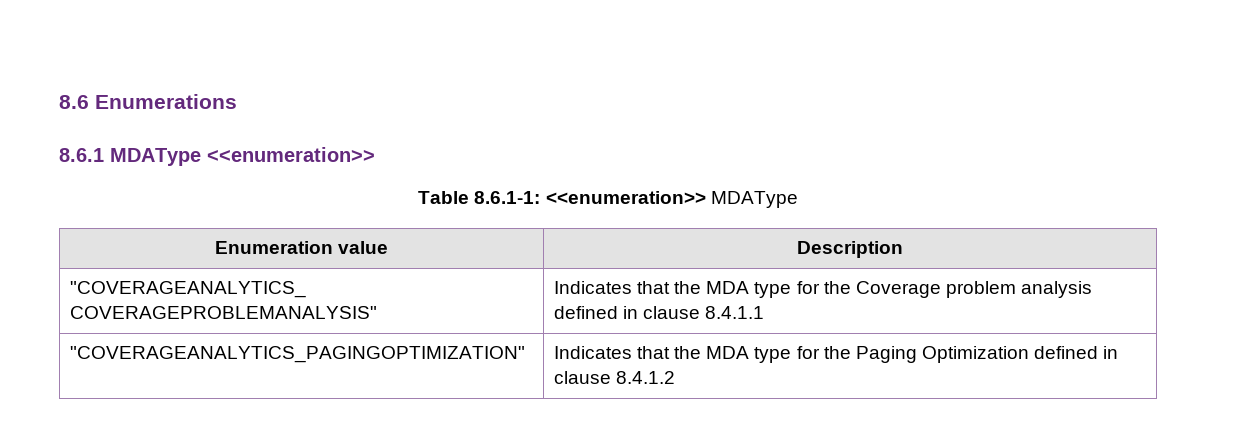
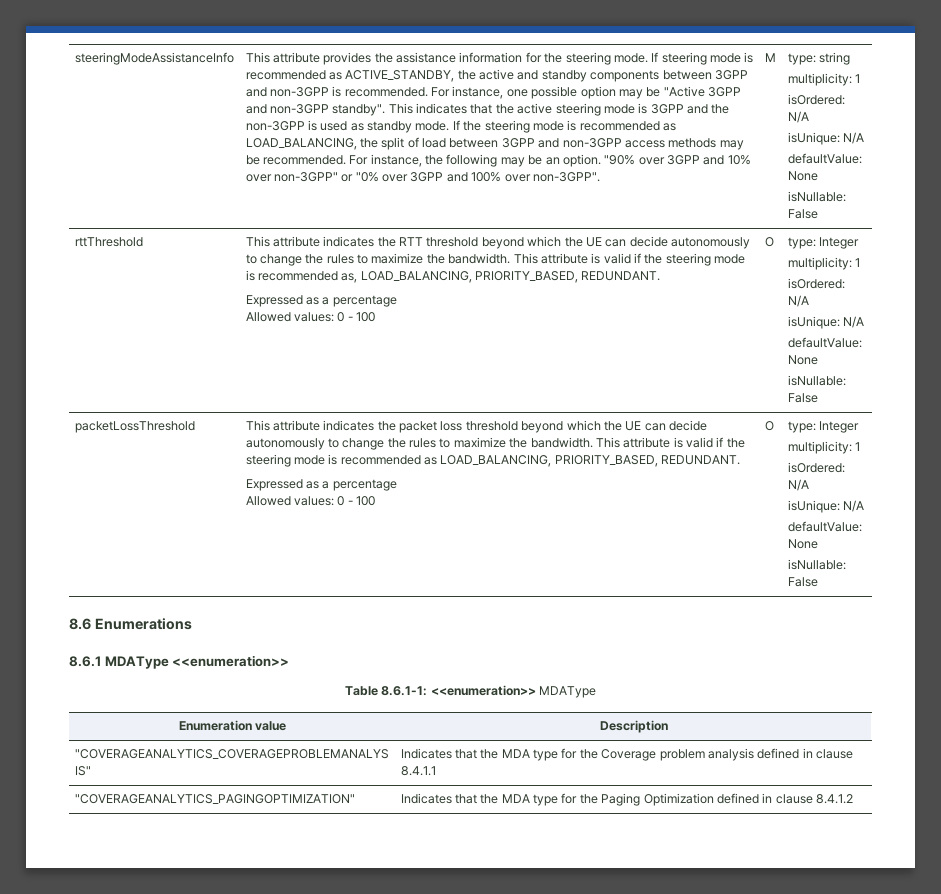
(59, 102) none -> [74,52,234,65] [245,52,754,65] [245,69,748,82] [245,86,742,99] [245,103,730,116] [245,120,677,133] [245,137,744,150] [245,154,751,167] [245,172,600,182] [764,53,776,62] [787,52,850,65] [787,73,860,86] [787,94,845,105] [787,111,809,123] [787,132,864,145] [787,153,862,164] [787,171,818,181] [787,191,846,202] [787,209,818,219] [74,237,143,247] [245,236,751,249] [245,253,746,266] [245,270,661,283] [245,295,397,307] [245,312,376,322] [764,237,774,247] [787,237,859,249] [787,257,860,270] [787,278,845,289] [787,295,809,307] [787,316,864,329] [787,337,862,348] [787,355,818,365] [787,375,846,386] [787,393,818,403] [74,421,195,433] [245,420,708,433] [245,437,745,450] [245,454,741,467] [245,479,397,491] [245,496,376,506] [764,421,774,431] [787,421,859,433] [787,441,860,454] [787,462,845,473] [787,479,809,491] [787,500,864,513] [787,521,862,532] [787,539,818,549] [787,559,846,570] [787,577,818,587] steeringModeAssistanceInfo | This attribute provides the assistance information for the steering mode. If steering mode is recommended as ACTIVE_STANDBY, the active and standby components between 3GPP and non-3GPP is recommended. For instance, one possible option may be "Active 3GPP and non-3GPP standby". This indicates that the active steering mode is 3GPP and the non-3GPP is used as standby mode. If the steering mode is recommended as LOAD_BALANCING, the split of load between 3GPP and non-3GPP access methods may be recommended. For instance, the following may be an option. "90% over 3GPP and 10% over non-3GPP" or "0% over 3GPP and 100% over non-3GPP". | M | type: string // multiplicity: 1 // isOrdered: N/A // isUnique: N/A // defaultValue: None // isNullable: False // rttThreshold | This attribute indicates the RTT threshold beyond which the UE can decide autonomously to change the rules to maximize the bandwidth. This attribute is valid if the steering mode is recommended as, LOAD_BALANCING, PRIORITY_BASED, REDUNDANT. // Expressed as a percentage // Allowed values: 0 - 100 | O | type: Integer // multiplicity: 1 // isOrdered: N/A // isUnique: N/A // defaultValue: None // isNullable: False // packetLossThreshold | This attribute indicates the packet loss threshold beyond which the UE can decide autonomously to change the rules to maximize the bandwidth. This attribute is valid if the steering mode is recommended as LOAD_BALANCING, PRIORITY_BASED, REDUNDANT. // Expressed as a percentage // Allowed values: 0 - 100 | O | type: Integer // multiplicity: 1 // isOrdered: N/A // isUnique: N/A // defaultValue: None // isNullable: False //

